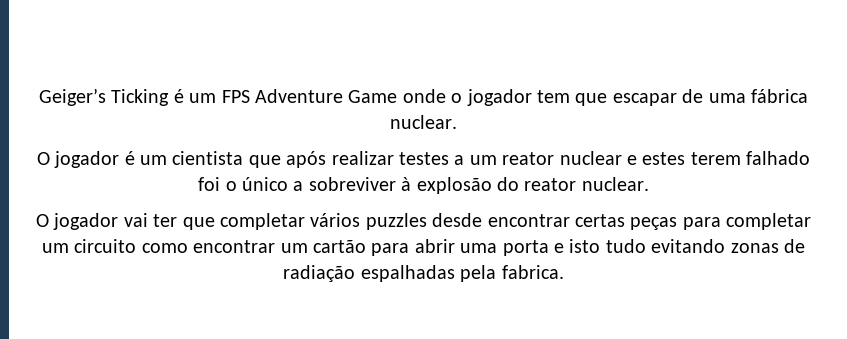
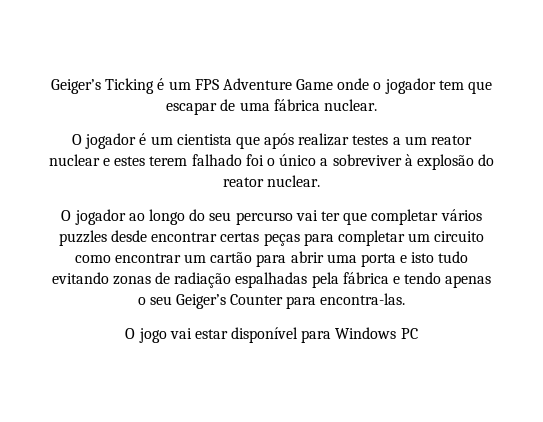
(119, 221) none -> [128,209,293,225] ao longo do seu percurso
[501,265,564,279] fabrica. -> [342,272,492,288] [137,293,406,309] [125,327,418,343] fábrica e tendo apenas o seu Geiger’s Counter para encontra-las. // O jogo vai estar disponível para Windows PC

